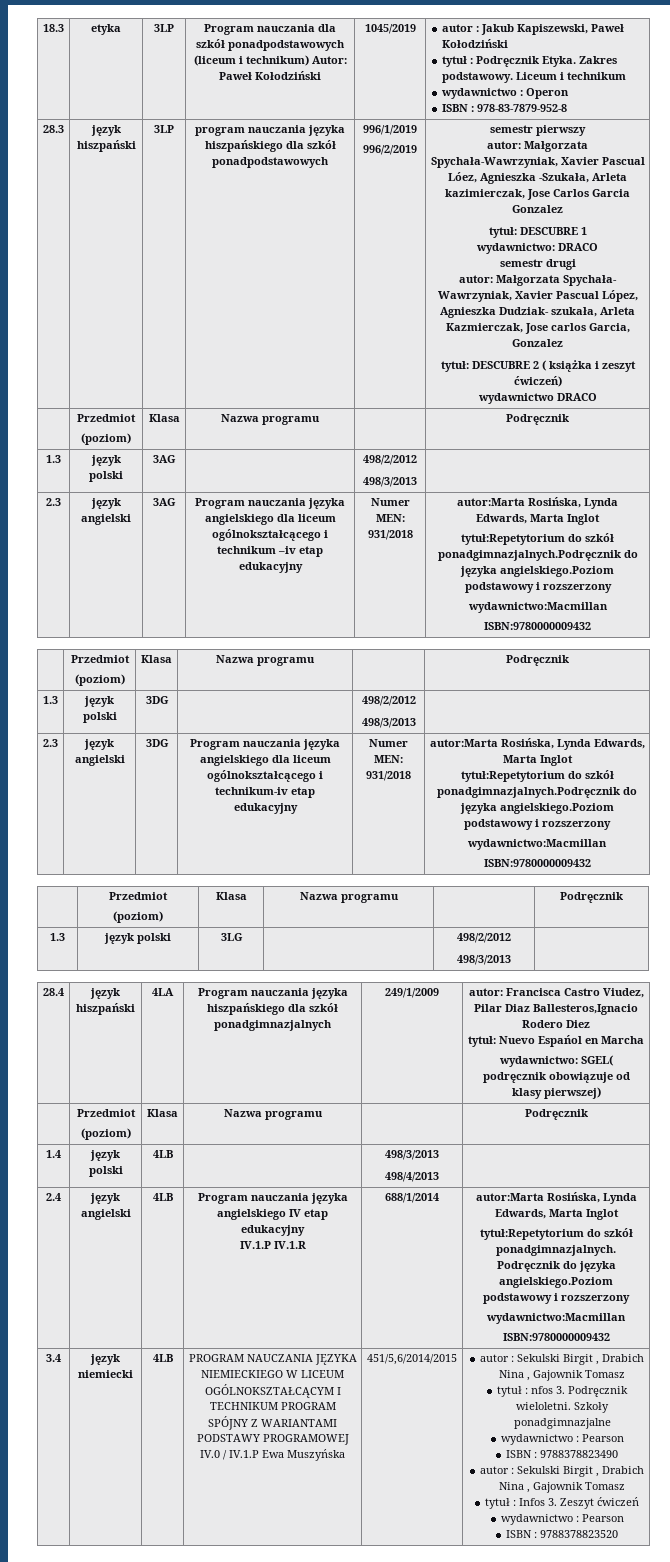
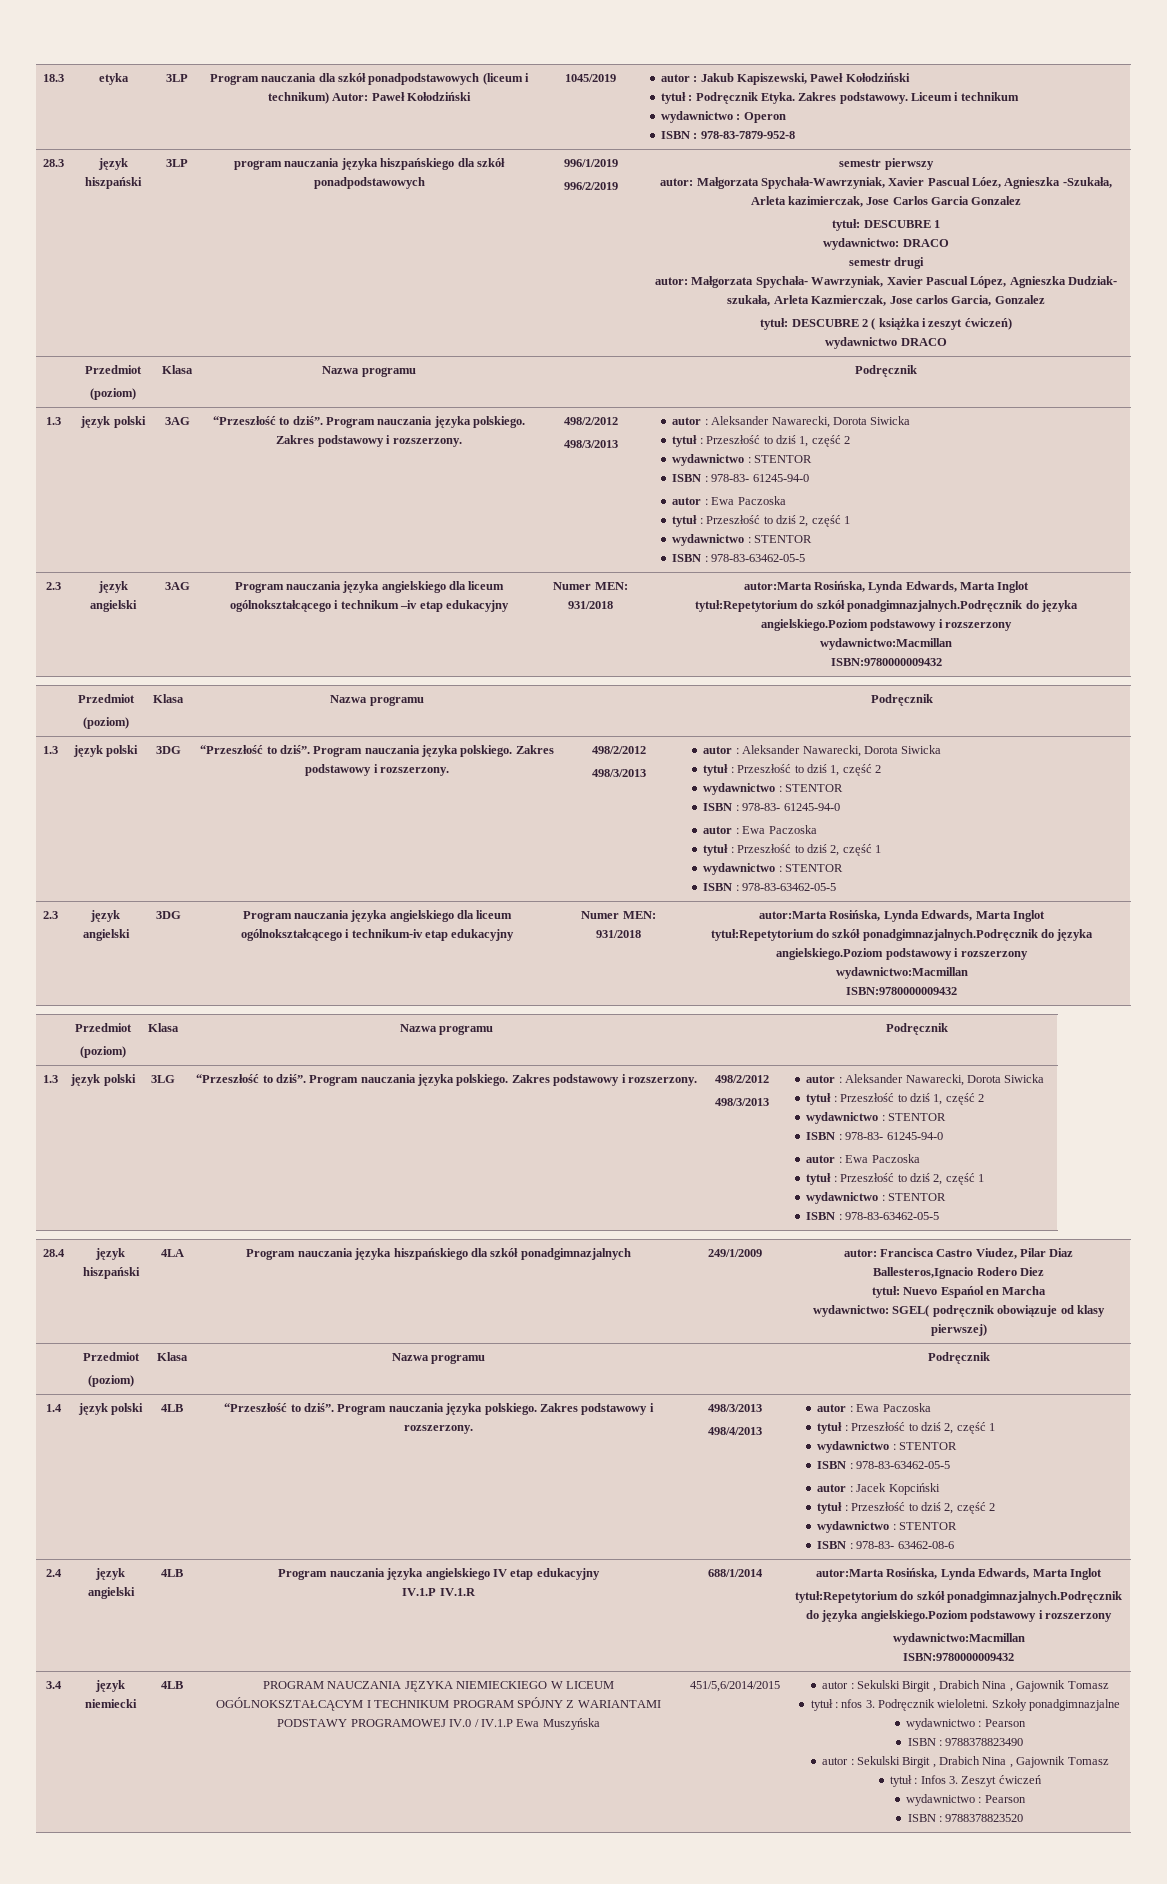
[363,455,417,465] [363,477,417,487] | 498/2/2012 // 498/3/2013 | -> [212,416,526,428] [276,435,462,447] [563,417,618,425] [563,440,618,448] [672,416,911,428] [672,435,851,447] [672,454,813,466] [672,474,809,482] [672,496,786,505] [672,515,851,527] [672,534,813,546] [672,554,806,562] “Przeszłość to dziś”. Program nauczania języka polskiego. Zakres podstawowy i rozszerzony. | 498/2/2012 // 498/3/2013 | autor : Aleksander Nawarecki, Dorota Siwicka // tytuł : Przeszłość to dziś 1, część 2 // wydawnictwo : STENTOR // ISBN : 978-83- 61245-94-0 // autor : Ewa Paczoska // tytuł : Przeszłość to dziś 2, część 1 // wydawnictwo : STENTOR // ISBN : 978-83-63462-05-5
[361,696,416,706] [361,718,416,728] | 498/2/2012 // 498/3/2013 | -> [200,745,554,757] [305,764,449,776] [591,746,646,754] [591,769,646,777] [703,745,942,757] [703,764,882,776] [703,783,844,795] [703,803,840,811] [703,825,817,834] [703,844,882,856] [703,863,844,875] [703,883,837,891] “Przeszłość to dziś”. Program nauczania języka polskiego. Zakres podstawowy i rozszerzony. | 498/2/2012 // 498/3/2013 | autor : Aleksander Nawarecki, Dorota Siwicka // tytuł : Przeszłość to dziś 1, część 2 // wydawnictwo : STENTOR // ISBN : 978-83- 61245-94-0 // autor : Ewa Paczoska // tytuł : Przeszłość to dziś 2, część 1 // wydawnictwo : STENTOR // ISBN : 978-83-63462-05-5
[457,933,511,943] [457,955,511,965] | 498/2/2012 // 498/3/2013 | -> [196,1074,697,1086] [715,1075,769,1083] [715,1098,769,1106] [806,1074,1045,1086] [806,1093,985,1105] [806,1112,947,1124] [806,1132,943,1140] [806,1154,920,1163] [806,1173,985,1185] [806,1192,947,1204] [806,1212,940,1220] “Przeszłość to dziś”. Program nauczania języka polskiego. Zakres podstawowy i rozszerzony. | 498/2/2012 // 498/3/2013 | autor : Aleksander Nawarecki, Dorota Siwicka // tytuł : Przeszłość to dziś 1, część 2 // wydawnictwo : STENTOR // ISBN : 978-83- 61245-94-0 // autor : Ewa Paczoska // tytuł : Przeszłość to dziś 2, część 1 // wydawnictwo : STENTOR // ISBN : 978-83-63462-05-5
[385,1150,439,1160] [385,1172,439,1182] | 498/3/2013 // 498/4/2013 | -> [224,1403,654,1415] [404,1425,473,1434] [708,1404,762,1412] [708,1427,762,1435] [817,1403,931,1412] [817,1422,996,1434] [817,1441,958,1453] [817,1461,951,1469] [817,1483,940,1495] [817,1502,996,1514] [817,1521,958,1533] [817,1541,954,1549] “Przeszłość to dziś”. Program nauczania języka polskiego. Zakres podstawowy i rozszerzony. | 498/3/2013 // 498/4/2013 | autor : Ewa Paczoska // tytuł : Przeszłość to dziś 2, część 1 // wydawnictwo : STENTOR // ISBN : 978-83-63462-05-5 // autor : Jacek Kopciński // tytuł : Przeszłość to dziś 2, część 2 // wydawnictwo : STENTOR // ISBN : 978-83- 63462-08-6

